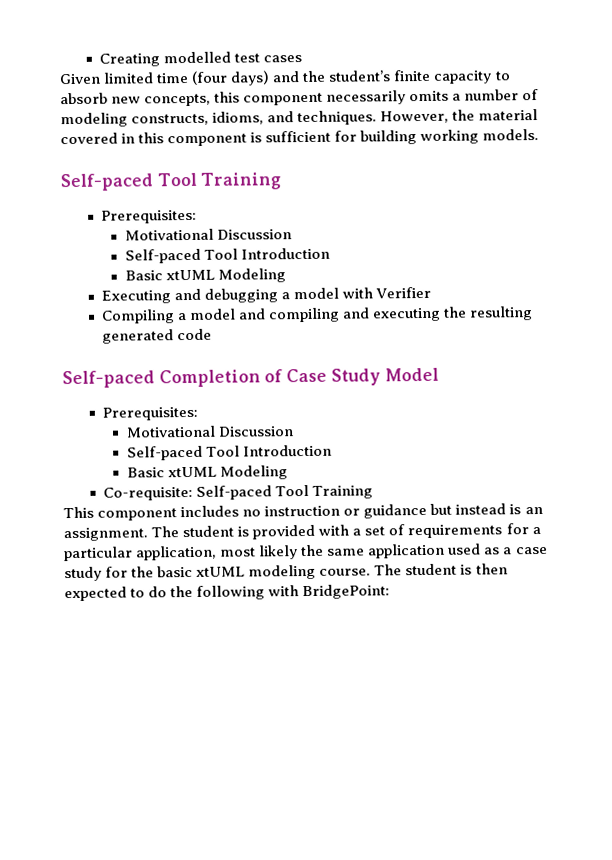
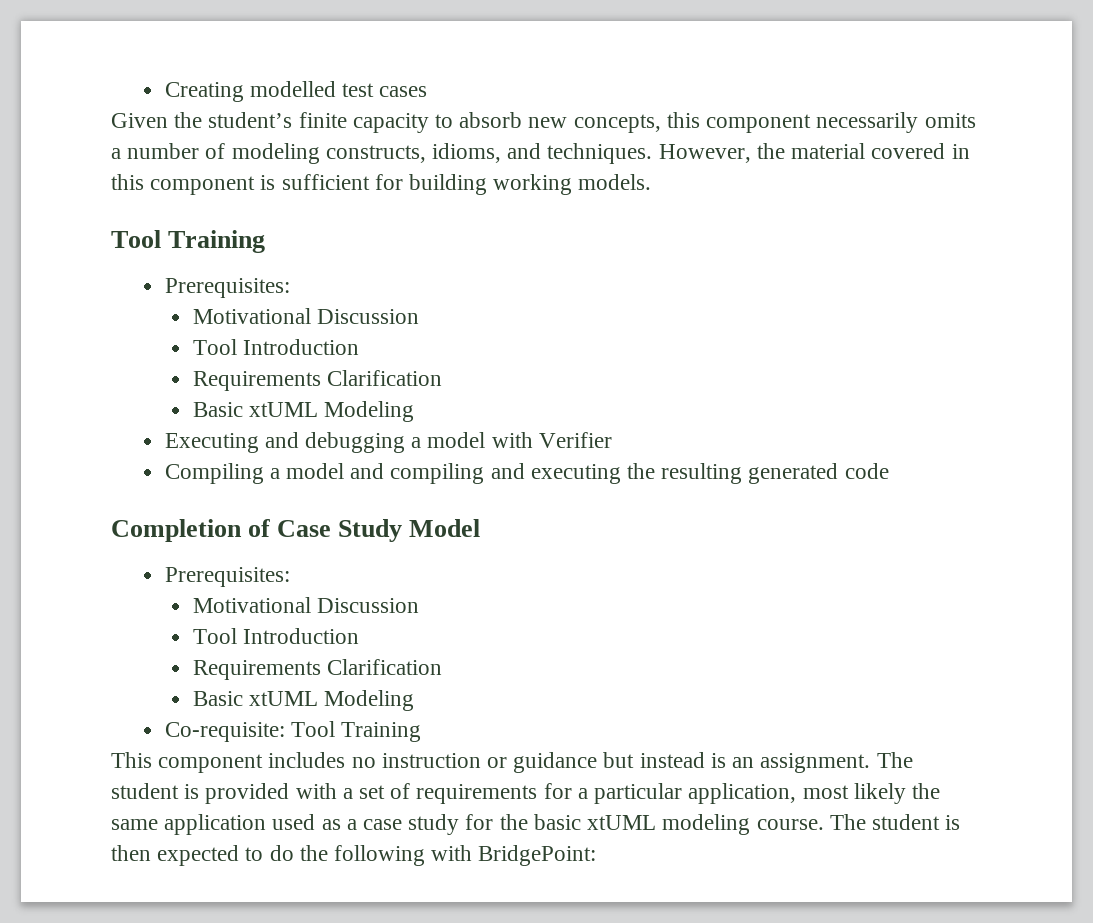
[103,70,301,86] limited time (four days) and -> (168, 120) none
[60,173,153,192] Self-paced -> (652, 182) none
[124,247,330,264] Self-paced Tool Introduction -> [192,339,359,355] [192,370,442,391] Tool Introduction // Requirements Clarification
[62,370,155,389] Self-paced -> (889, 471) none
[126,444,332,461] Self-paced Tool Introduction -> [192,628,359,644] [192,659,442,680] Tool Introduction // Requirements Clarification
[196,485,273,500] Self-paced -> (285, 732) none

